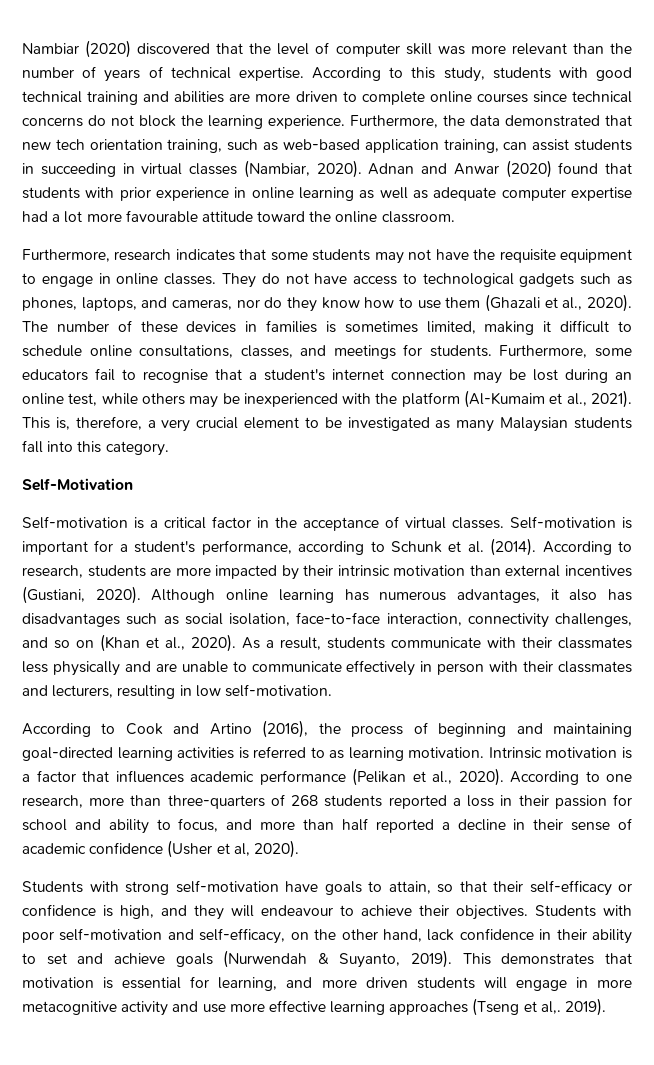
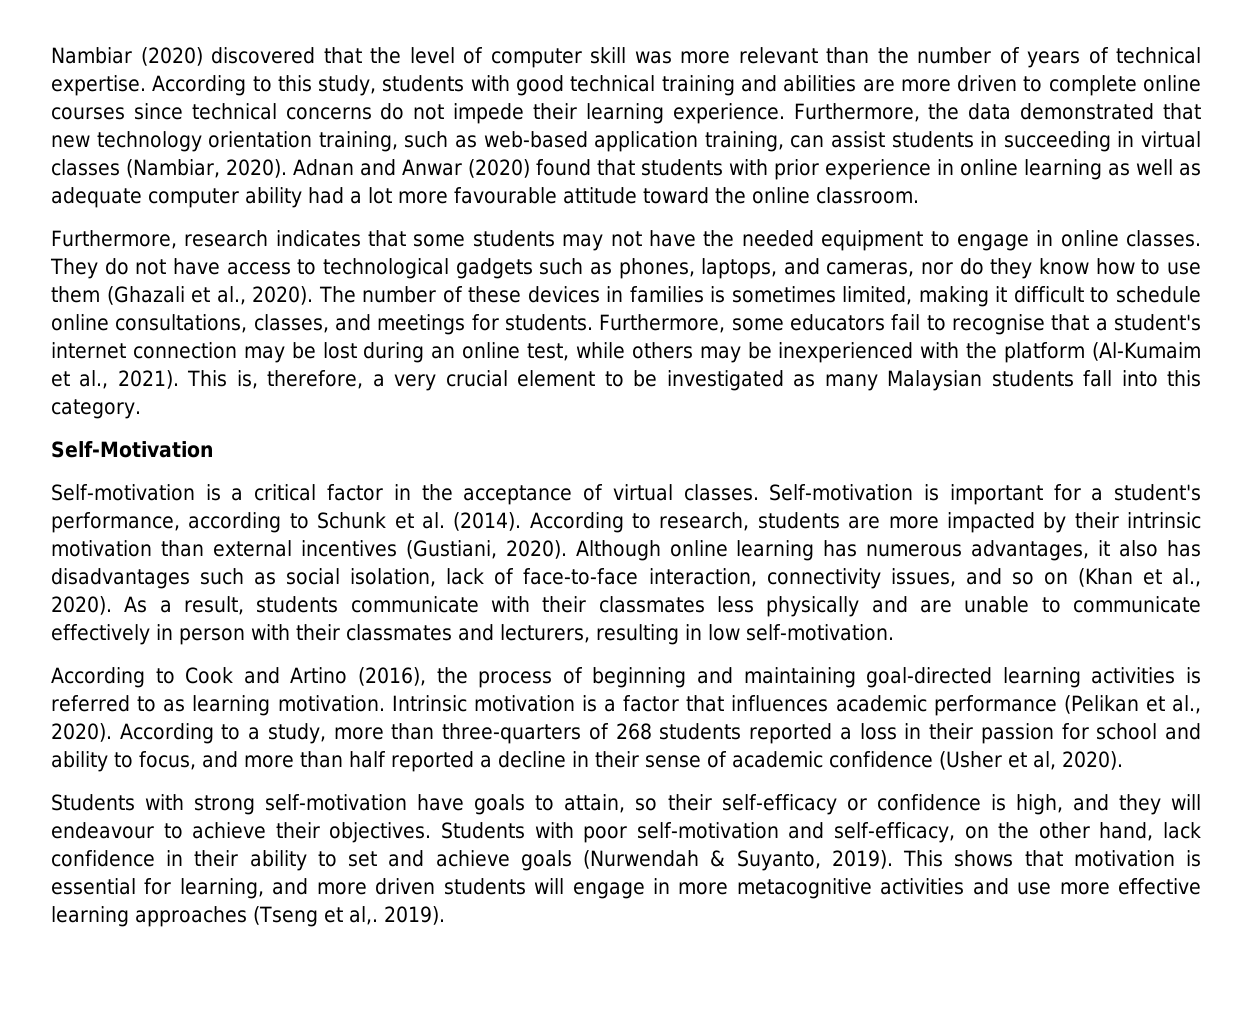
[139,115,203,127] block the -> [453,103,578,124] impede their
[55,139,85,150] tech -> [96,131,202,152] technology
[570,187,632,201] expertise -> [245,187,302,208] ability
[499,249,556,263] requisite -> [741,230,814,247] needed
(290, 619) none -> [446,568,515,585] lack of
[555,613,632,627] challenges, -> [890,568,956,587] issues,
[606,774,632,782] [22,795,83,808] one research, -> [248,723,326,744] a study,
[459,881,487,892] that -> (658, 804) none
[501,953,595,965] demonstrates -> [954,850,1014,867] shows
[121,1001,169,1016] activity -> [880,878,965,895] activities

